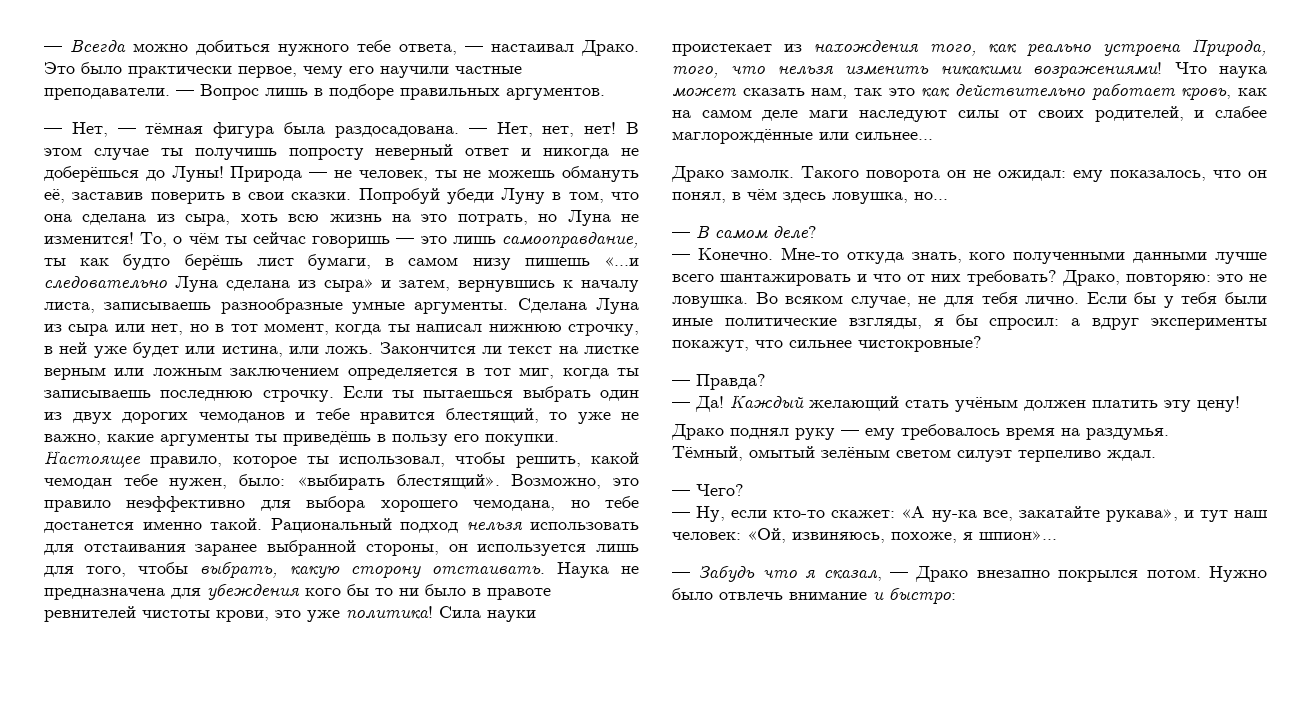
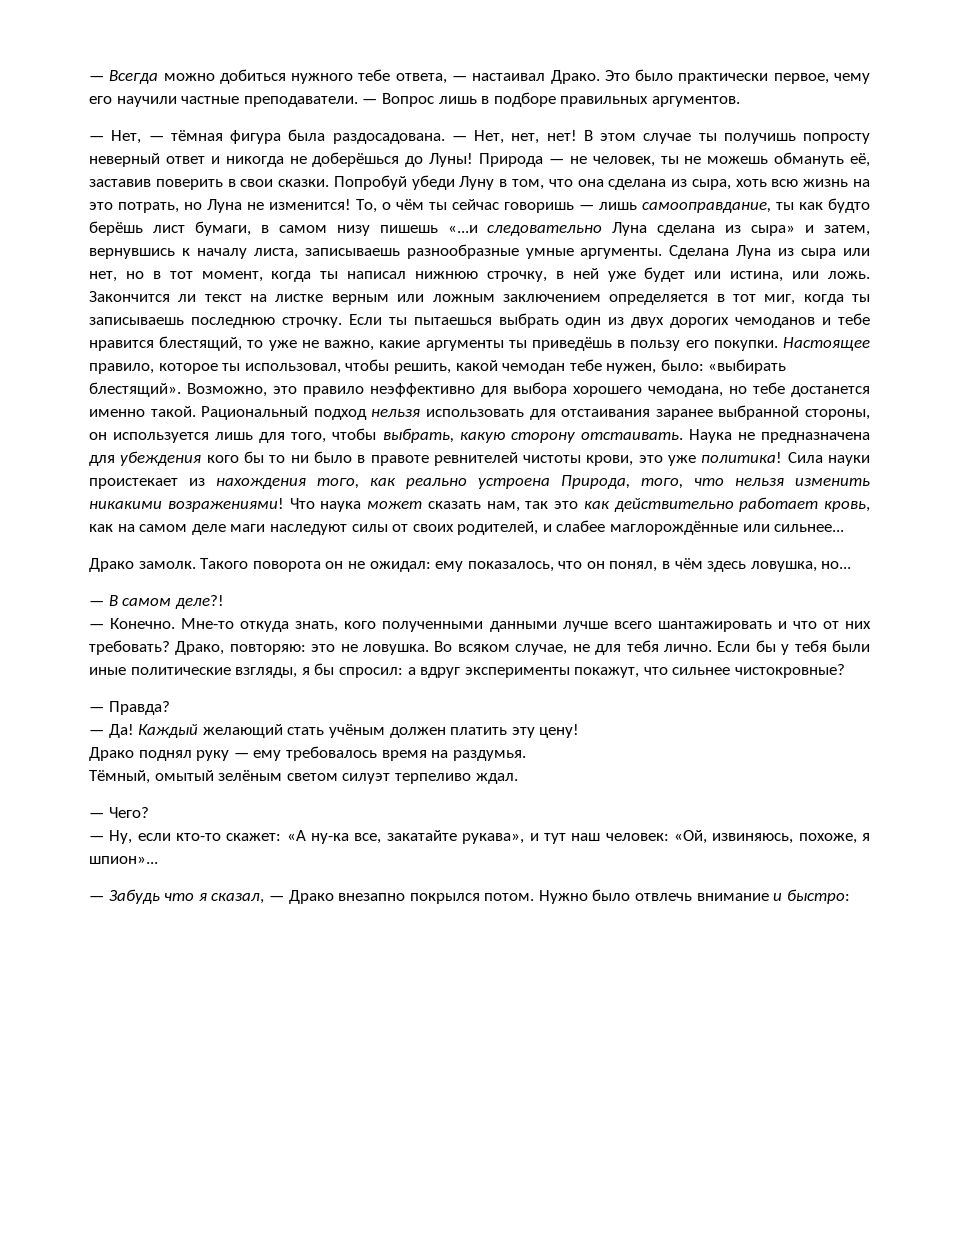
[420,236,447,244] это -> (594, 207) none
[773,226,817,239] деле? -> [174,595,224,609] деле?!

